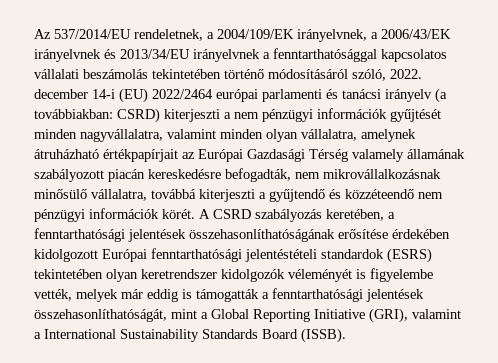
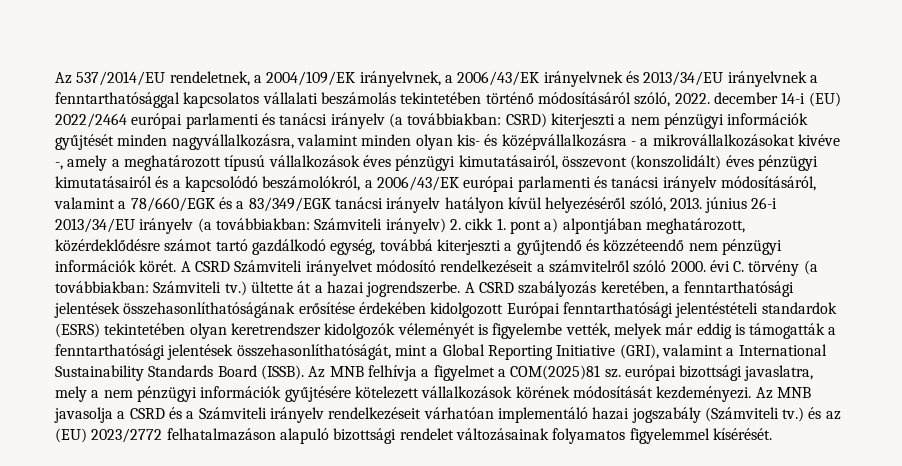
[80,129,163,142] nagyvállalatra, -> [171,134,294,150] nagyvállalkozásra,
[301,129,416,142] [34,149,465,162] [34,168,441,182] [34,189,147,201] vállalatra, amelynek átruházható értékpapírjait az Európai Gazdasági Térség valamely államának szabályozott piacán kereskedésre befogadták, nem mikrovállalkozásnak minősülő vállalatra, -> [456,134,840,150] [55,155,818,171] [55,176,816,192] [54,197,778,213] [55,218,745,234] [55,239,376,255] kis- és középvállalkozásra - a mikrovállalkozásokat kivéve -, amely a meghatározott típusú vállalkozások éves pénzügyi kimutatásairól, összevont (konszolidált) éves pénzügyi kimutatásairól és a kapcsolódó beszámolókról, a 2006/43/EK európai parlamenti és tanácsi irányelv módosításáról, valamint a 78/660/EGK és a 83/349/EGK tanácsi irányelv hatályon kívül helyezéséről szóló, 2013. június 26-i 2013/34/EU irányelv (a továbbiakban: Számviteli irányelv) 2. cikk 1. pont a) alpontjában meghatározott, közérdeklődésre számot tartó gazdálkodó egység,
(251, 214) none -> [234,260,818,276] [55,281,514,297] Számviteli irányelvet módosító rendelkezéseit a számvitelről szóló 2000. évi C. törvény (a továbbiakban: Számviteli tv.) ültette át a hazai jogrendszerbe. A CSRD
(346, 335) none -> [308,365,814,381] [55,386,811,402] [54,407,841,423] [55,428,772,444] Az MNB felhívja a figyelmet a COM(2025)81 sz. európai bizottsági javaslatra, mely a nem pénzügyi információk gyűjtésére kötelezett vállalkozások körének módosítását kezdeményezi. Az MNB javasolja a CSRD és a Számviteli irányelv rendelkezéseit várhatóan implementáló hazai jogszabály (Számviteli tv.) és az (EU) 2023/2772 felhatalmazáson alapuló bizottsági rendelet változásainak folyamatos figyelemmel kísérését.

